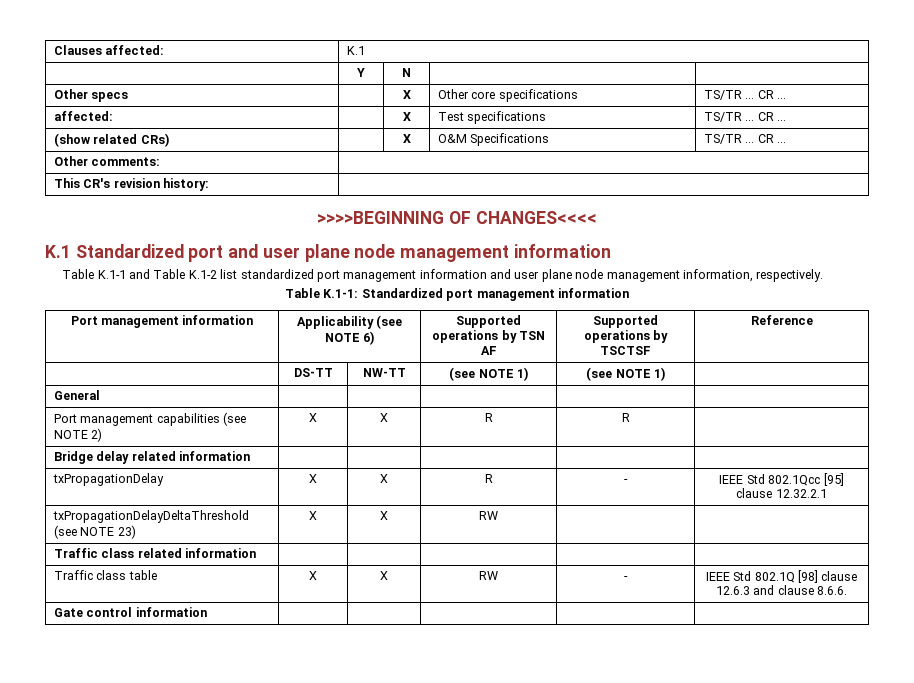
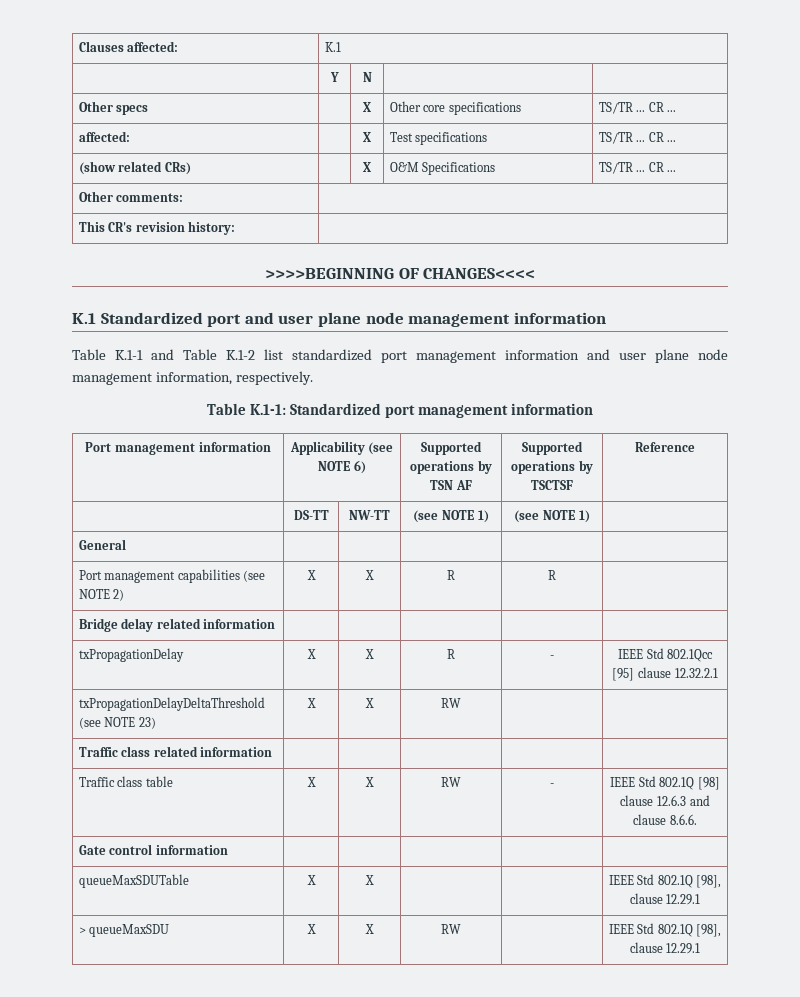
(207, 612) none -> [78,874,189,888] [306,875,316,885] [365,875,374,885] [608,874,722,888] [629,893,701,905] [78,924,170,937] [306,924,316,934] [365,924,374,934] [441,924,461,934] [608,923,722,937] [629,942,701,954] // queueMaxSDUTable | X | X | | | IEEE Std 802.1Q [98], clause 12.29.1 // > queueMaxSDU | X | X | RW | | IEEE Std 802.1Q [98], clause 12.29.1

